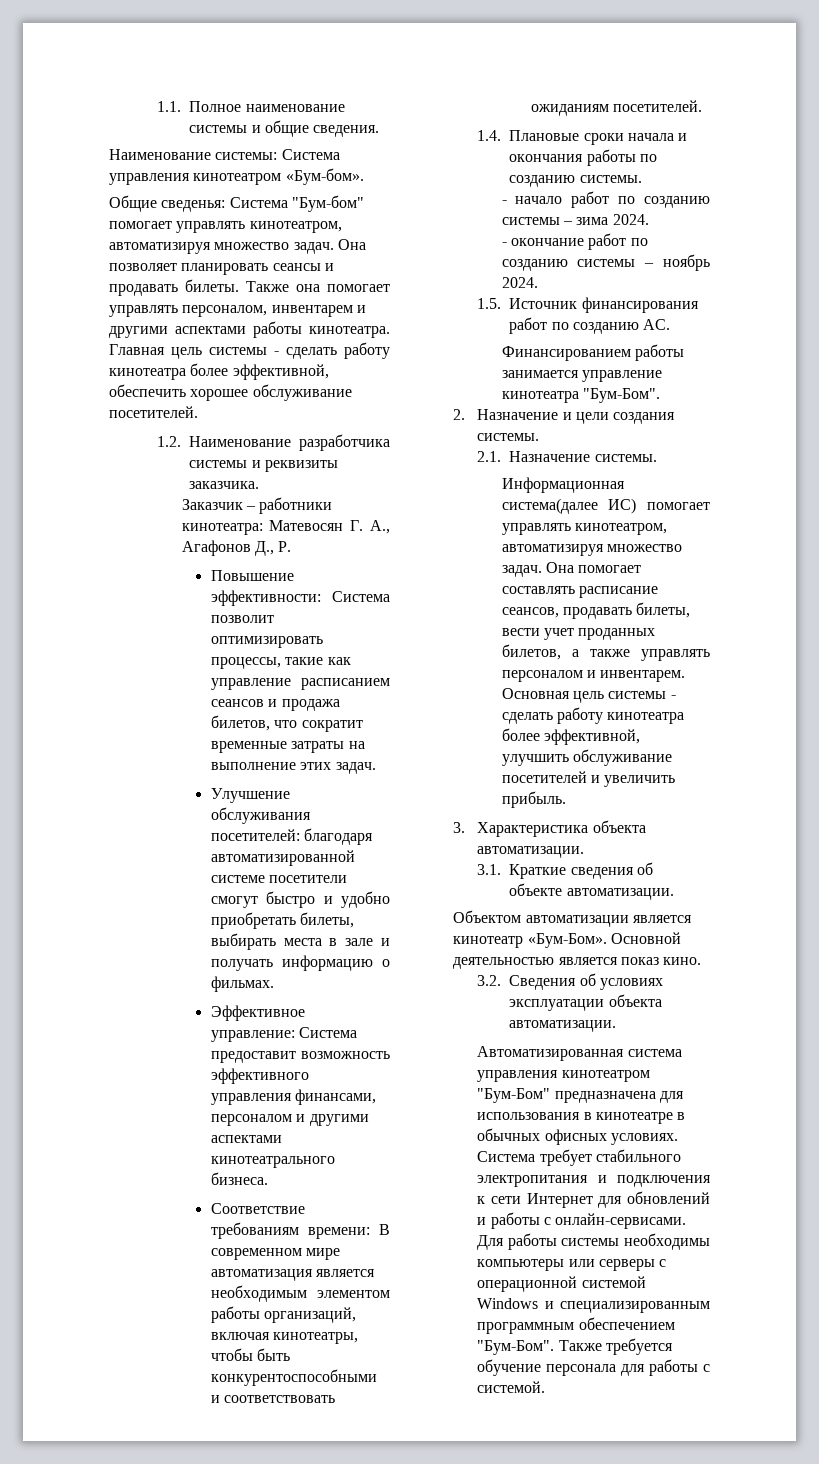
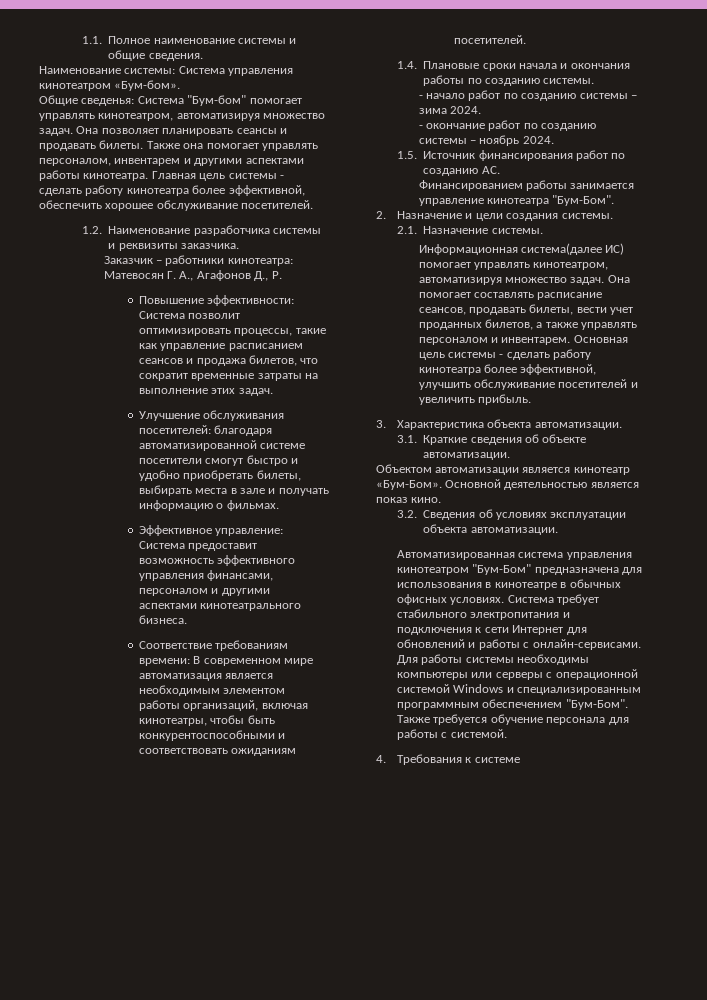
(546, 1387) none -> [375,754,520,765] // 4. Требования к системе

